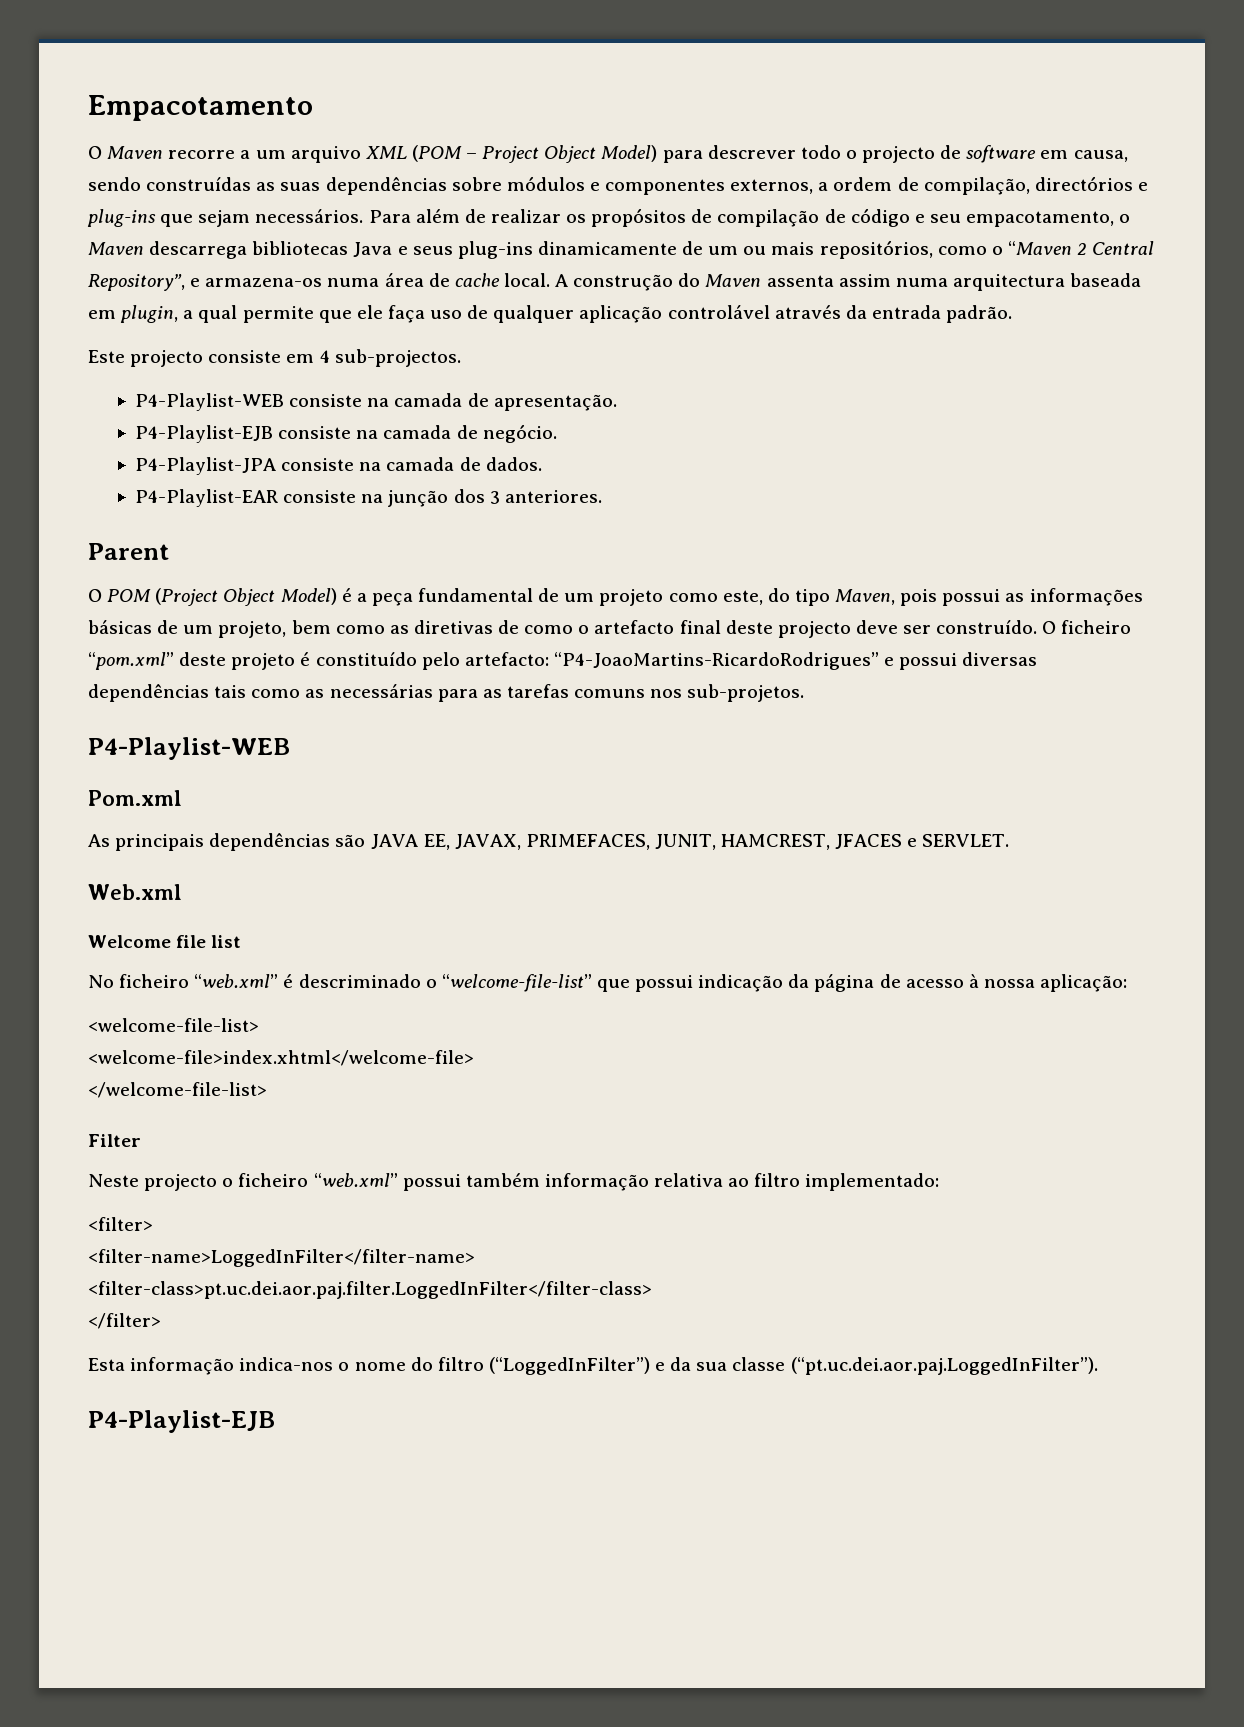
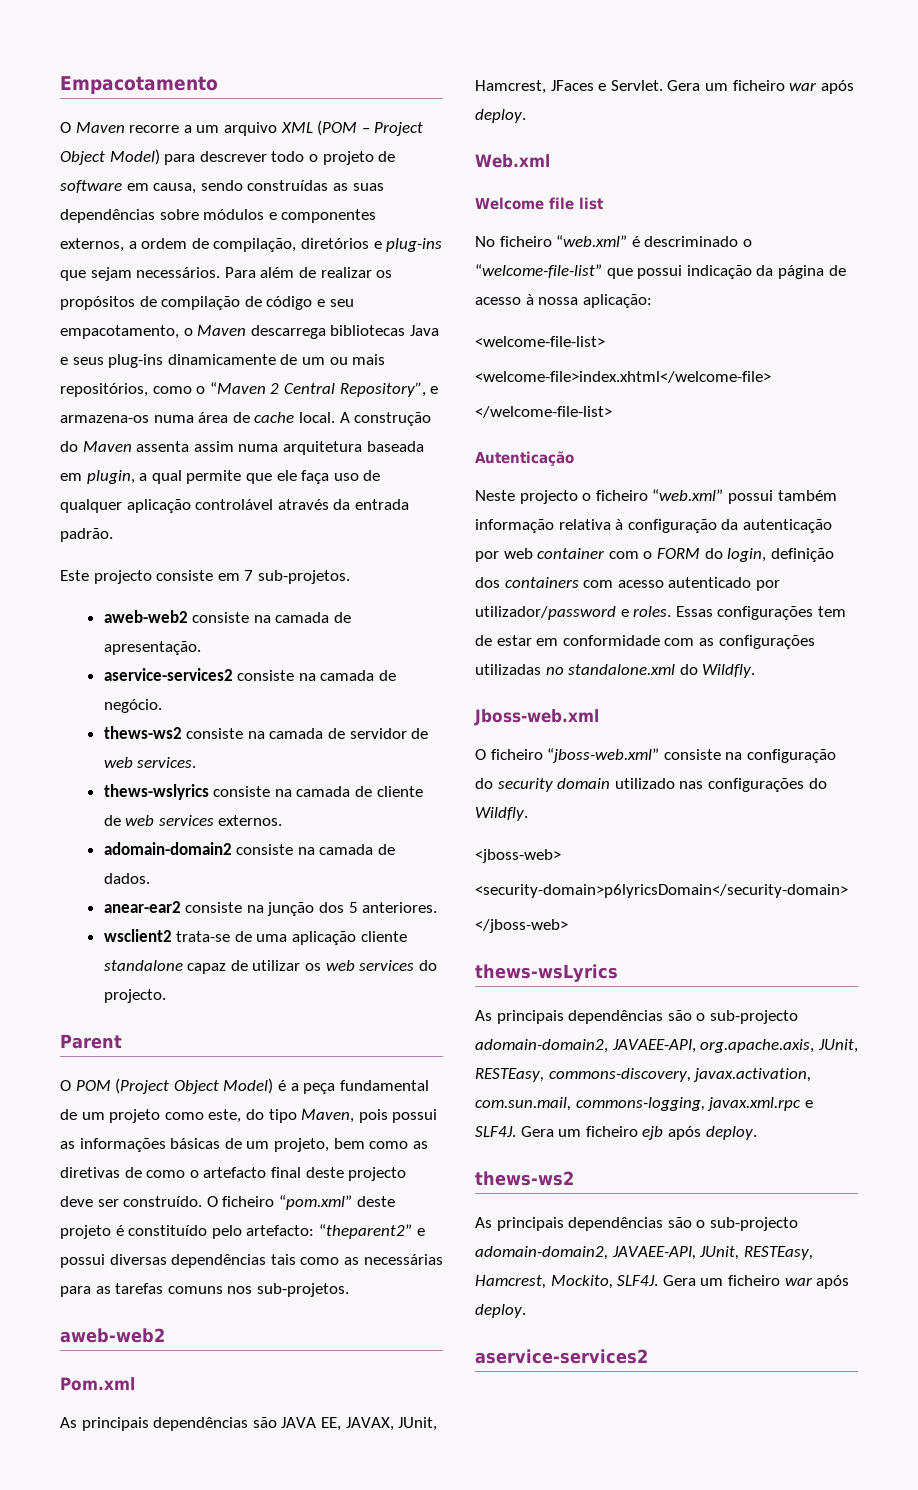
[862,146,936,163] projecto -> [322,151,374,165] projeto
[1034,176,1133,191] directórios -> [300,238,369,249] diretórios
[952,274,1065,291] arquitectura -> [282,441,362,455] arquitetura
[319,349,461,367] [135,393,285,411] 4 sub-projectos. // P4-Playlist-WEB -> [244,570,350,584] [103,610,188,623] 7 sub-projetos. // aweb-web2
[135,425,274,443] P4-Playlist-EJB -> [103,668,233,681] aservice-services2
[135,457,277,475] P4-Playlist-JPA -> [103,726,429,739] [103,757,197,768] [103,784,423,800] [103,815,283,826] [103,842,232,855] thews-ws2 consiste na camada de servidor de web services. // thews-wslyrics consiste na camada de cliente de web services externos. // adomain-domain2
[135,489,279,507] P4-Playlist-EAR -> [103,901,181,913] anear-ear2
[489,491,500,504] 3 -> [348,902,358,913] 5
(602, 496) none -> [103,929,407,945] [103,960,437,974] [103,989,166,1003] // wsclient2 trata-se de uma aplicação cliente standalone capaz de utilizar os web services do projecto.
[553,652,879,670] “P4-JoaoMartins-RicardoRodrigues” -> [318,1224,412,1239] “theparent2”
[88,737,290,760] P4-Playlist-WEB -> [60,1328,165,1343] aweb-web2
[525,834,1010,850] PRIMEFACES, JUNIT, HAMCREST, JFACES e SERVLET. -> [398,1417,438,1431] [475,80,854,94] [475,109,526,123] JUnit, Hamcrest, JFaces e Servlet. Gera um ficheiro war após deploy.
[88,1134,141,1147] Filter -> [475,451,574,466] Autenticação
[728,1173,940,1191] [88,1217,153,1231] [88,1249,475,1267] [88,1281,652,1299] [88,1313,161,1329] [88,1357,1098,1375] [88,1410,275,1433] ao filtro implementado: // <filter> // <filter-name>LoggedInFilter</filter-name> // <filter-class>pt.uc.dei.aor.paj.filter.LoggedInFilter</filter-class> // </filter> // Esta informação indica-nos o nome do filtro (“LoggedInFilter”) e da sua classe (“pt.uc.dei.aor.paj.LoggedInFilter”). // P4-Playlist-EJB -> [615,519,832,533] [475,548,834,562] [475,577,780,591] [475,606,846,620] [475,635,815,649] [475,664,756,678] [474,709,599,726] [475,748,836,763] [475,778,827,792] [475,807,528,821] [475,849,561,863] [475,884,848,898] [475,919,568,933] [475,964,618,982] [475,1010,798,1024] [475,1039,858,1053] [475,1068,812,1082] [475,1097,813,1111] [475,1126,757,1140] [475,1171,574,1186] [475,1217,798,1231] [475,1246,813,1260] [475,1275,850,1289] [475,1304,526,1318] [475,1349,648,1364] à configuração da autenticação por web container com o FORM do login, definição dos containers com acesso autenticado por utilizador/password e roles. Essas configurações tem de estar em conformidade com as configurações utilizadas no standalone.xml do Wildfly. // Jboss-web.xml // O ficheiro “jboss-web.xml” consiste na configuração do security domain utilizado nas configurações do Wildfly. // <jboss-web> // <security-domain>p6lyricsDomain</security-domain> // </jboss-web> // thews-wsLyrics // As principais dependências são o sub-projecto adomain-domain2, JAVAEE-API, org.apache.axis, JUnit, RESTEasy, commons-discovery, javax.activation, com.sun.mail, commons-logging, javax.xml.rpc e SLF4J. Gera um ficheiro ejb após deploy. // thews-ws2 // As principais dependências são o sub-projecto adomain-domain2, JAVAEE-API, JUnit, RESTEasy, Hamcrest, Mockito, SLF4J. Gera um ficheiro war após deploy. // aservice-services2

